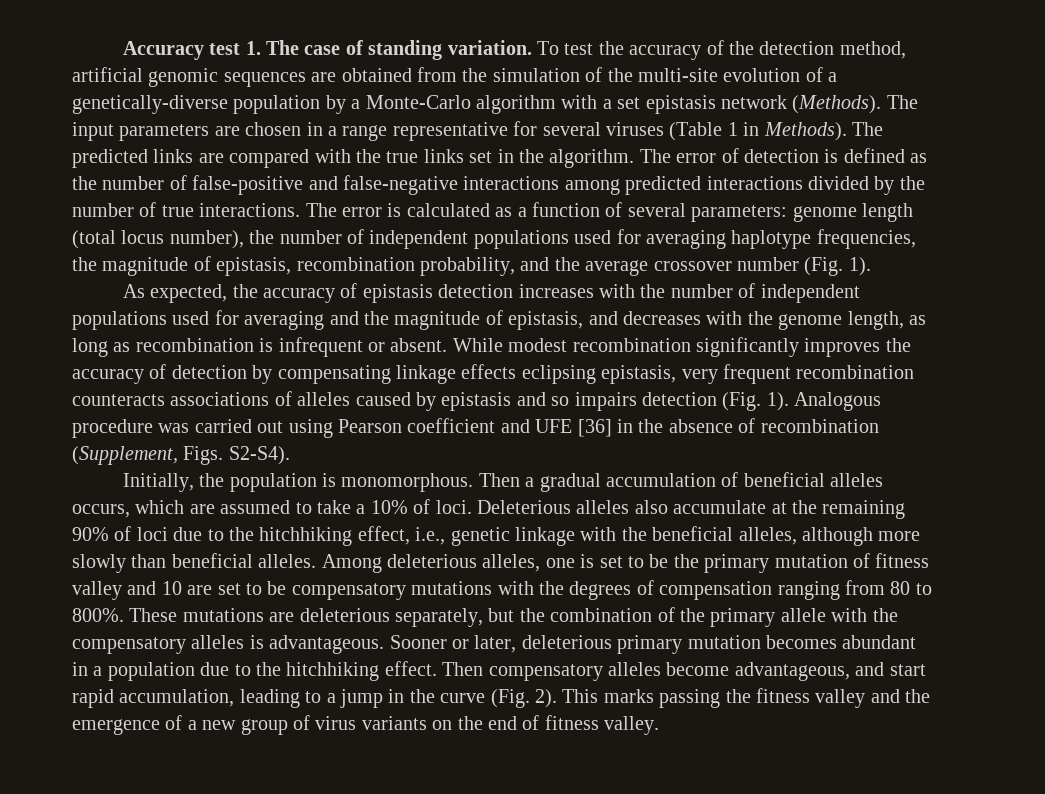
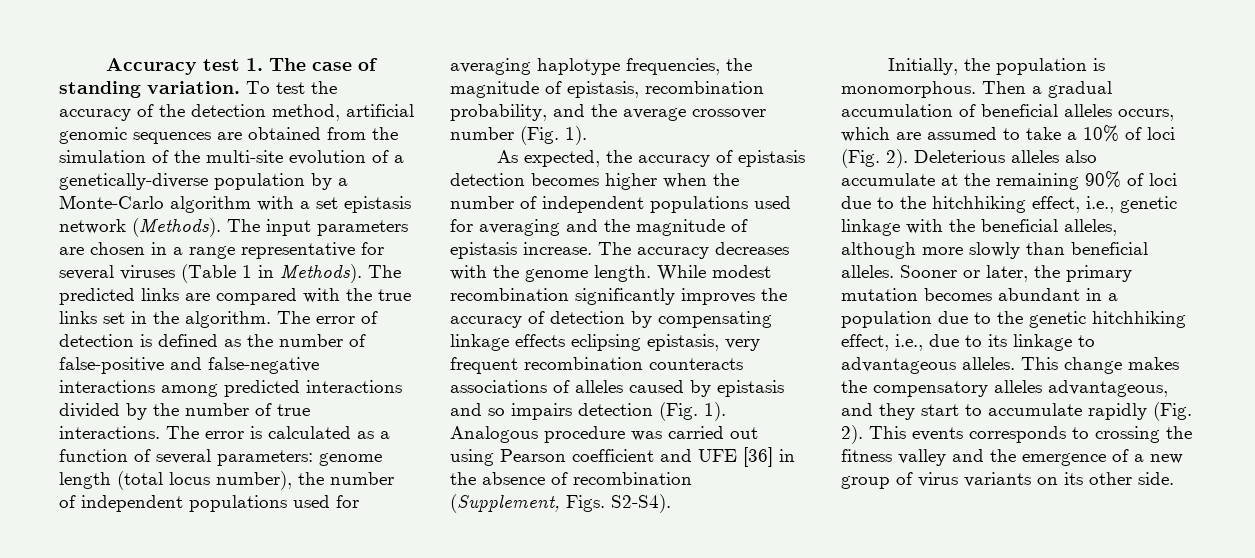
[518,284,636,298] increases with -> [531,173,707,190] becomes higher when
[508,311,926,330] [72,337,448,357] epistasis, and decreases with the genome length, as long as recombination is infrequent or absent. -> [450,242,789,259] [450,265,651,282] epistasis increase. The accuracy decreases with the genome length.
[435,500,472,514] loci. -> [1147,127,1175,140] [841,149,908,168] loci (Fig. 2).
[321,553,930,573] [72,580,932,600] [72,607,898,627] [72,635,385,654] Among deleterious alleles, one is set to be the primary mutation of fitness valley and 10 are set to be compensatory mutations with the degrees of compensation ranging from 80 to 800%. These mutations are deleterious separately, but the combination of the primary allele with the compensatory alleles is advantageous. -> (894, 271) none
[521,635,612,649] deleterious -> [1034,265,1060,278] the
[286,661,730,681] hitchhiking effect. Then compensatory alleles become -> [1029,311,1186,328] [841,334,1095,351] [841,357,1179,374] [841,380,1042,397] genetic hitchhiking effect, i.e., due to its linkage to advantageous alleles. This change makes the compensatory alleles
[889,664,926,676] [72,689,721,708] start rapid accumulation, leading to a jump in the curve (Fig. 2). This marks passing -> [879,402,1192,421] [841,425,1160,444] they start to accumulate rapidly (Fig. 2). This events corresponds to crossing
[457,715,660,735] the end of fitness valley. -> [1064,472,1174,485] its other side.

